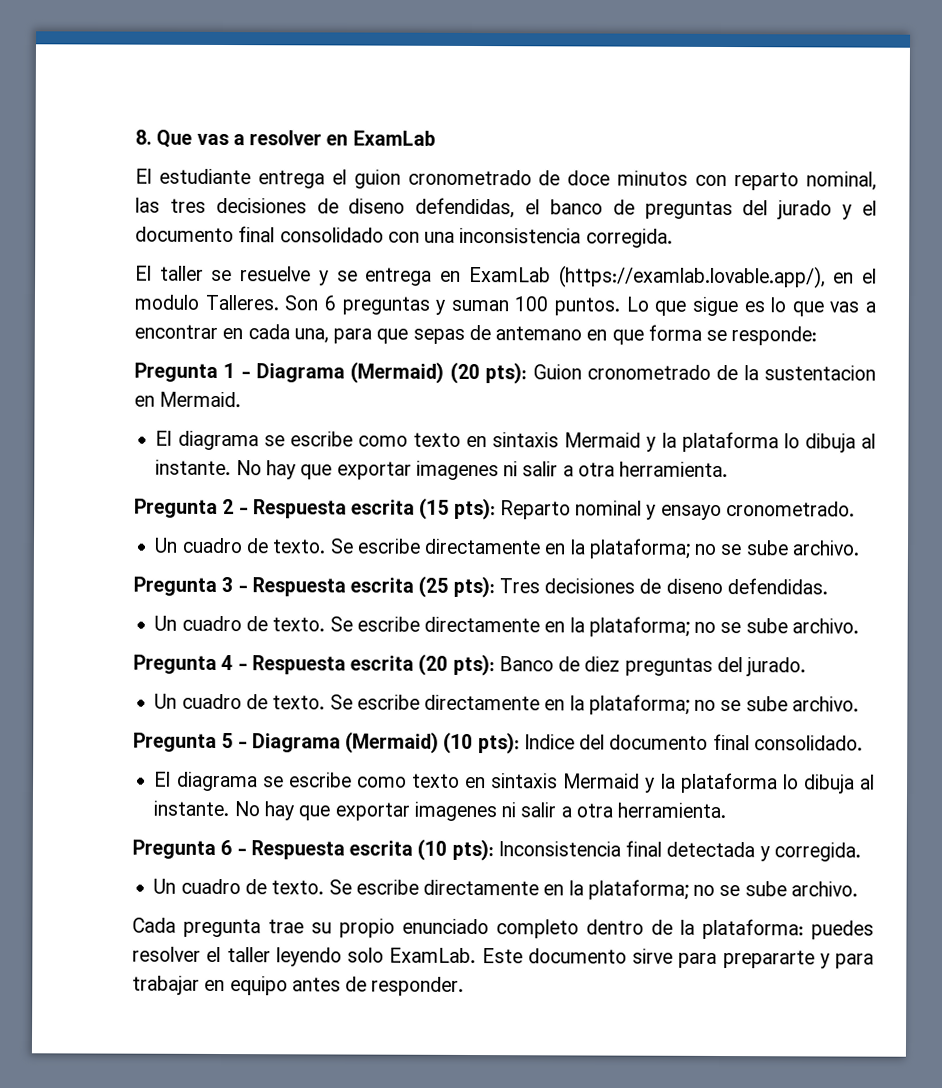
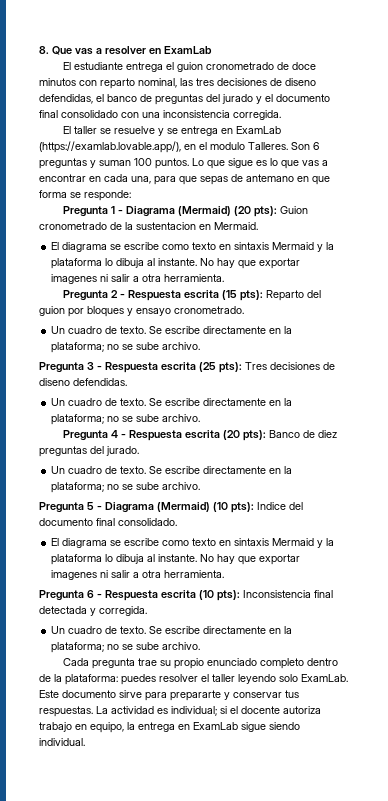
[575,500,643,516] nominal -> [306,290,321,298] [39,306,124,317] del guion por bloques
[835,953,874,969] [132,975,465,996] para trabajar en equipo antes de responder. -> [233,690,299,698] [39,706,321,717] [39,722,300,733] [39,738,85,746] conservar tus respuestas. La actividad es individual; si el docente autoriza trabajo en equipo, la entrega en ExamLab sigue siendo individual.

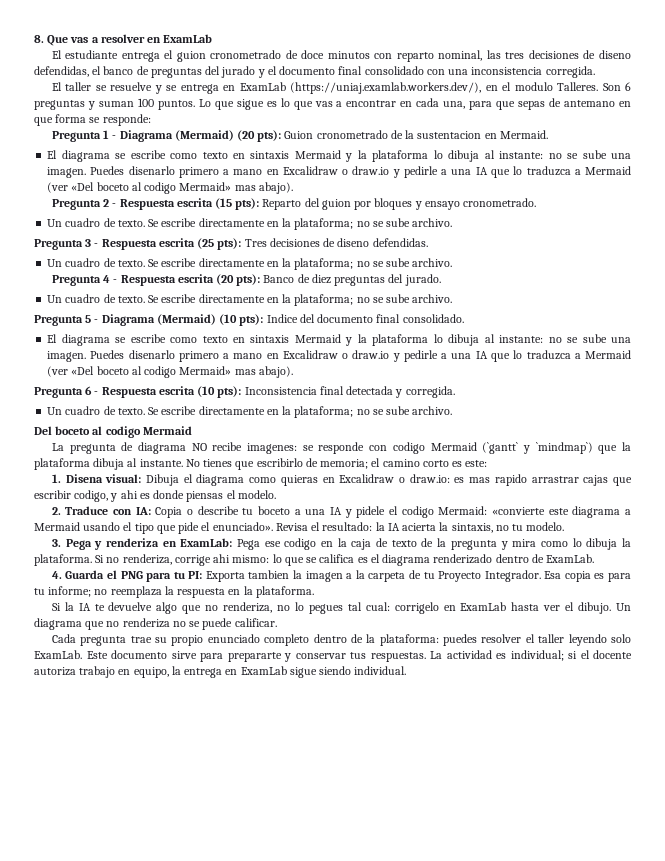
[39,141,181,153] (https://examlab.lovable.app/), -> [290,82,482,94] (https://uniaj.examlab.workers.dev/),
[158,258,301,269] [51,274,225,284] instante. No hay que exportar imagenes ni salir a otra herramienta. -> [499,150,631,159] [47,166,631,178] [47,182,293,194] instante: no se sube una imagen. Puedes disenarlo primero a mano en Excalidraw o draw.io y pedirle a una IA que lo traduzca a Mermaid (ver «Del boceto al codigo Mermaid» mas abajo).
[158,554,301,565] [51,570,225,580] instante. No hay que exportar imagenes ni salir a otra herramienta. -> [499,334,631,343] [47,350,631,362] [47,366,293,378] instante: no se sube una imagen. Puedes disenarlo primero a mano en Excalidraw o draw.io y pedirle a una IA que lo traduzca a Mermaid (ver «Del boceto al codigo Mermaid» mas abajo).
(201, 646) none -> [34,426,192,438] [51,442,632,454] [34,458,488,470] [51,474,633,486] [34,490,276,502] [51,506,631,518] [34,522,565,534] [51,538,631,550] [34,554,595,566] [51,570,631,582] [34,586,314,598] [51,602,631,614] [34,618,277,630] // Del boceto al codigo Mermaid // La pregunta de diagrama NO recibe imagenes: se responde con codigo Mermaid (`gantt` y `mindmap`) que la plataforma dibuja al instante. No tienes que escribirlo de memoria; el camino corto es este: // 1. Disena visual: Dibuja el diagrama como quieras en Excalidraw o draw.io: es mas rapido arrastrar cajas que escribir codigo, y ahi es donde piensas el modelo. // 2. Traduce con IA: Copia o describe tu boceto a una IA y pidele el codigo Mermaid: «convierte este diagrama a Mermaid usando el tipo que pide el enunciado». Revisa el resultado: la IA acierta la sintaxis, no tu modelo. // 3. Pega y renderiza en ExamLab: Pega ese codigo en la caja de texto de la pregunta y mira como lo dibuja la plataforma. Si no renderiza, corrige ahi mismo: lo que se califica es el diagrama renderizado dentro de ExamLab. // 4. Guarda el PNG para tu PI: Exporta tambien la imagen a la carpeta de tu Proyecto Integrador. Esa copia es para tu informe; no reemplaza la respuesta en la plataforma. // Si la IA te devuelve algo que no renderiza, no lo pegues tal cual: corrigelo en ExamLab hasta ver el dibujo. Un diagrama que no renderiza no se puede calificar.

